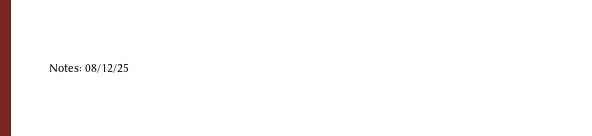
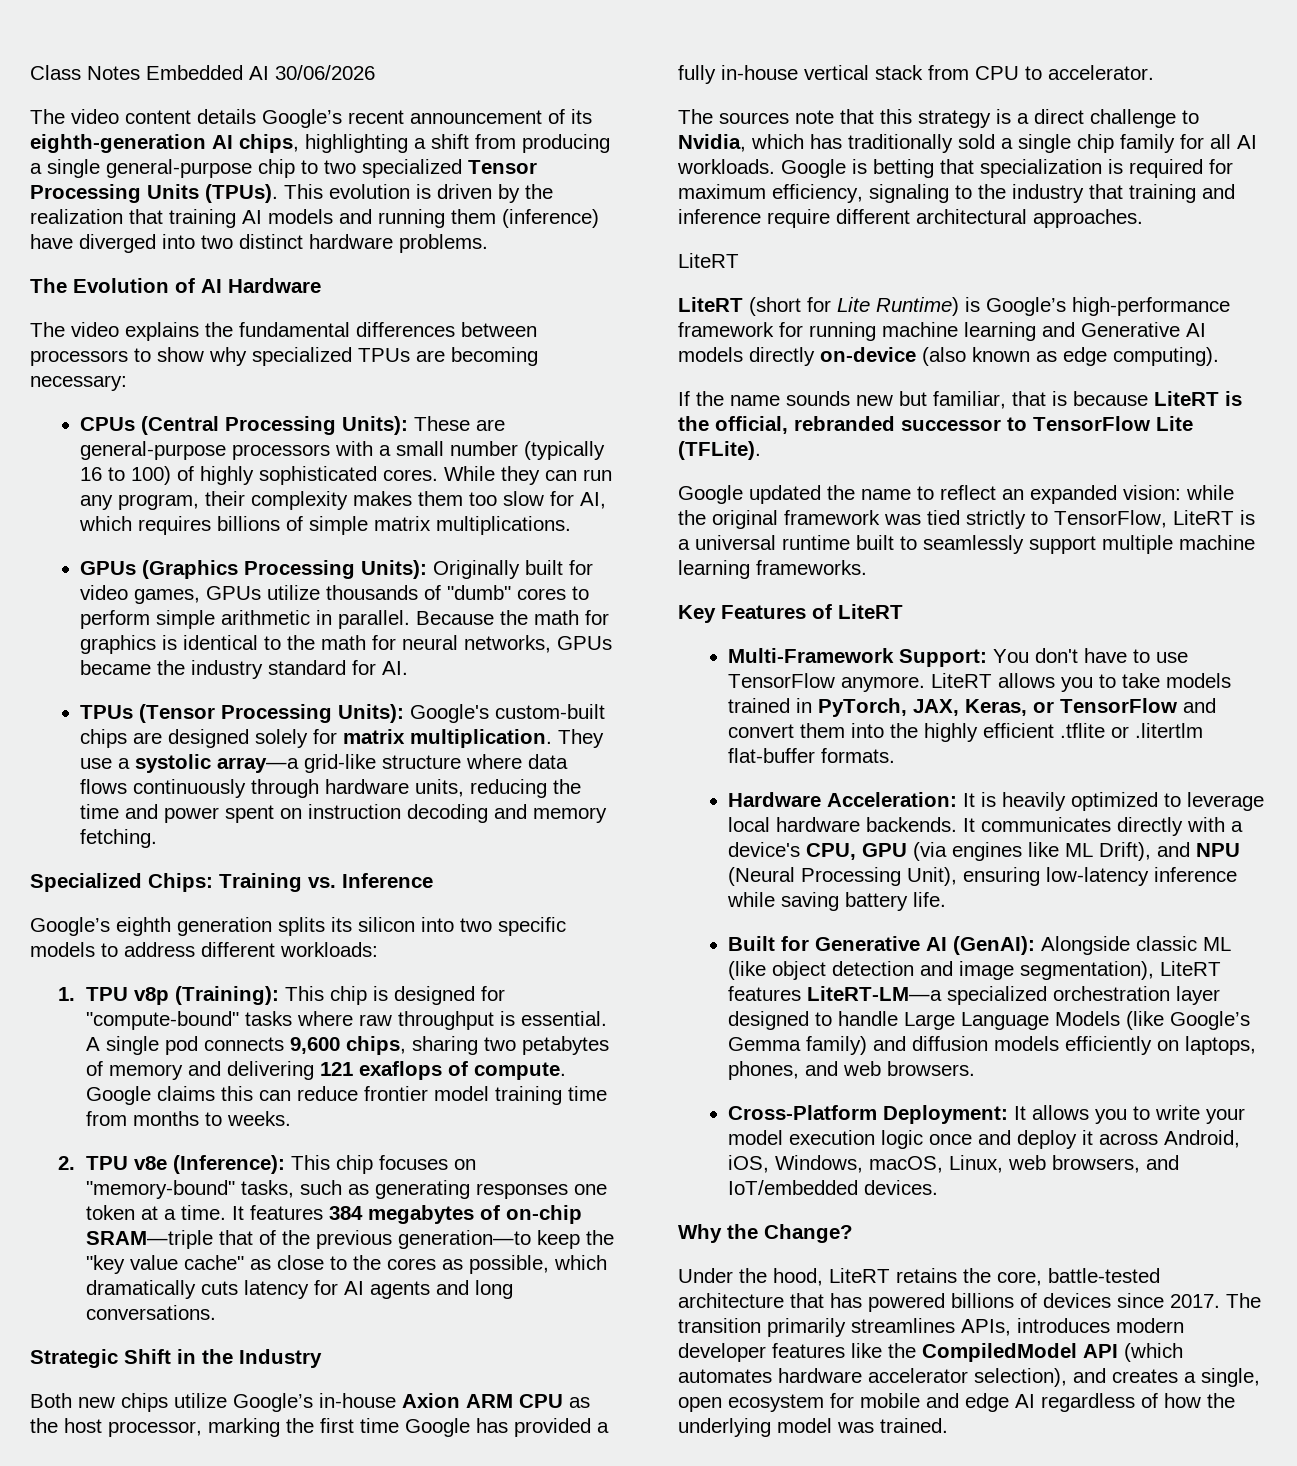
[49,63,130,73] Notes: 08/12/25 -> [30,65,375,80] [30,109,592,128] [30,134,610,153] [30,159,537,178] [30,184,553,203] [30,209,599,228] [30,234,488,253] [30,278,321,293] [30,322,537,341] [30,347,538,366] [30,375,127,391] [80,416,506,435] [80,441,606,460] [80,466,613,485] [80,491,607,510] [79,516,572,535] [80,560,594,579] [80,585,590,604] [80,610,610,629] [80,635,613,654] [80,660,409,679] [80,704,606,723] [80,729,605,748] [80,754,569,773] [80,779,582,798] [80,804,608,823] [80,829,158,848] [30,873,433,892] [30,917,566,936] [30,942,378,957] [57,986,505,1005] [85,1011,607,1030] [85,1036,609,1055] [85,1061,566,1080] [85,1086,607,1105] [85,1111,291,1126] [57,1155,476,1174] [85,1180,607,1199] [85,1205,582,1224] [85,1230,614,1249] [85,1255,607,1274] [85,1280,513,1299] [85,1305,216,1320] [30,1349,322,1368] [30,1393,590,1412] [30,1418,609,1437] [678,65,1154,84] [678,109,1199,128] [678,134,1257,153] [677,159,1233,178] [678,184,1235,203] [678,209,1143,228] [678,253,739,268] [678,297,1230,316] [678,322,1206,341] [678,347,1219,366] [678,391,1242,409] [678,416,1193,434] [678,441,761,460] [678,485,1234,504] [678,510,1255,529] [678,535,1255,554] [678,560,867,579] [678,604,903,623] [728,648,1189,667] [728,673,1232,692] [728,698,1217,717] [728,723,1204,742] [728,748,896,763] [728,792,1265,811] [728,817,1244,836] [728,842,1241,861] [728,867,1238,886] [727,892,947,911] [728,936,1232,955] [728,961,1222,980] [728,986,1221,1005] [728,1011,1251,1030] [728,1036,1257,1055] [728,1061,976,1080] [728,1105,1246,1124] [728,1130,1241,1149] [728,1155,1180,1173] [728,1180,939,1195] [678,1224,853,1243] [678,1268,1160,1286] [678,1293,1261,1312] [678,1318,1184,1337] [678,1343,1183,1362] [678,1368,1260,1387] [678,1393,1235,1412] [678,1418,948,1437] Class Notes Embedded AI 30/06/2026 // The video content details Google’s recent announcement of its eighth-generation AI chips, highlighting a shift from producing a single general-purpose chip to two specialized Tensor Processing Units (TPUs). This evolution is driven by the realization that training AI models and running them (inference) have diverged into two distinct hardware problems. // The Evolution of AI Hardware // The video explains the fundamental differences between processors to show why specialized TPUs are becoming necessary: // CPUs (Central Processing Units): These are general-purpose processors with a small number (typically 16 to 100) of highly sophisticated cores. While they can run any program, their complexity makes them too slow for AI, which requires billions of simple matrix multiplications. // GPUs (Graphics Processing Units): Originally built for video games, GPUs utilize thousands of "dumb" cores to perform simple arithmetic in parallel. Because the math for graphics is identical to the math for neural networks, GPUs became the industry standard for AI. // TPUs (Tensor Processing Units): Google's custom-built chips are designed solely for matrix multiplication. They use a systolic array—a grid-like structure where data flows continuously through hardware units, reducing the time and power spent on instruction decoding and memory fetching. // Specialized Chips: Training vs. Inference // Google’s eighth generation splits its silicon into two specific models to address different workloads: // 1. TPU v8p (Training): This chip is designed for "compute-bound" tasks where raw throughput is essential. A single pod connects 9,600 chips, sharing two petabytes of memory and delivering 121 exaflops of compute. Google claims this can reduce frontier model training time from months to weeks. // 2. TPU v8e (Inference): This chip focuses on "memory-bound" tasks, such as generating responses one token at a time. It features 384 megabytes of on-chip SRAM—triple that of the previous generation—to keep the "key value cache" as close to the cores as possible, which dramatically cuts latency for AI agents and long conversations. // Strategic Shift in the Industry // Both new chips utilize Google’s in-house Axion ARM CPU as the host processor, marking the first time Google has provided a fully in-house vertical stack from CPU to accelerator. // The sources note that this strategy is a direct challenge to Nvidia, which has traditionally sold a single chip family for all AI workloads. Google is betting that specialization is required for maximum efficiency, signaling to the industry that training and inference require different architectural approaches. // LiteRT // LiteRT (short for Lite Runtime) is Google’s high-performance framework for running machine learning and Generative AI models directly on-device (also known as edge computing). // If the name sounds new but familiar, that is because LiteRT is the official, rebranded successor to TensorFlow Lite (TFLite). // Google updated the name to reflect an expanded vision: while the original framework was tied strictly to TensorFlow, LiteRT is a universal runtime built to seamlessly support multiple machine learning frameworks. // Key Features of LiteRT // Multi-Framework Support: You don't have to use TensorFlow anymore. LiteRT allows you to take models trained in PyTorch, JAX, Keras, or TensorFlow and convert them into the highly efficient .tflite or .litertlm flat-buffer formats. // Hardware Acceleration: It is heavily optimized to leverage local hardware backends. It communicates directly with a device's CPU, GPU (via engines like ML Drift), and NPU (Neural Processing Unit), ensuring low-latency inference while saving battery life. // Built for Generative AI (GenAI): Alongside classic ML (like object detection and image segmentation), LiteRT features LiteRT-LM—a specialized orchestration layer designed to handle Large Language Models (like Google’s Gemma family) and diffusion models efficiently on laptops, phones, and web browsers. // Cross-Platform Deployment: It allows you to write your model execution logic once and deploy it across Android, iOS, Windows, macOS, Linux, web browsers, and IoT/embedded devices. // Why the Change? // Under the hood, LiteRT retains the core, battle-tested architecture that has powered billions of devices since 2017. The transition primarily streamlines APIs, introduces modern developer features like the CompiledModel API (which automates hardware accelerator selection), and creates a single, open ecosystem for mobile and edge AI regardless of how the underlying model was trained.

